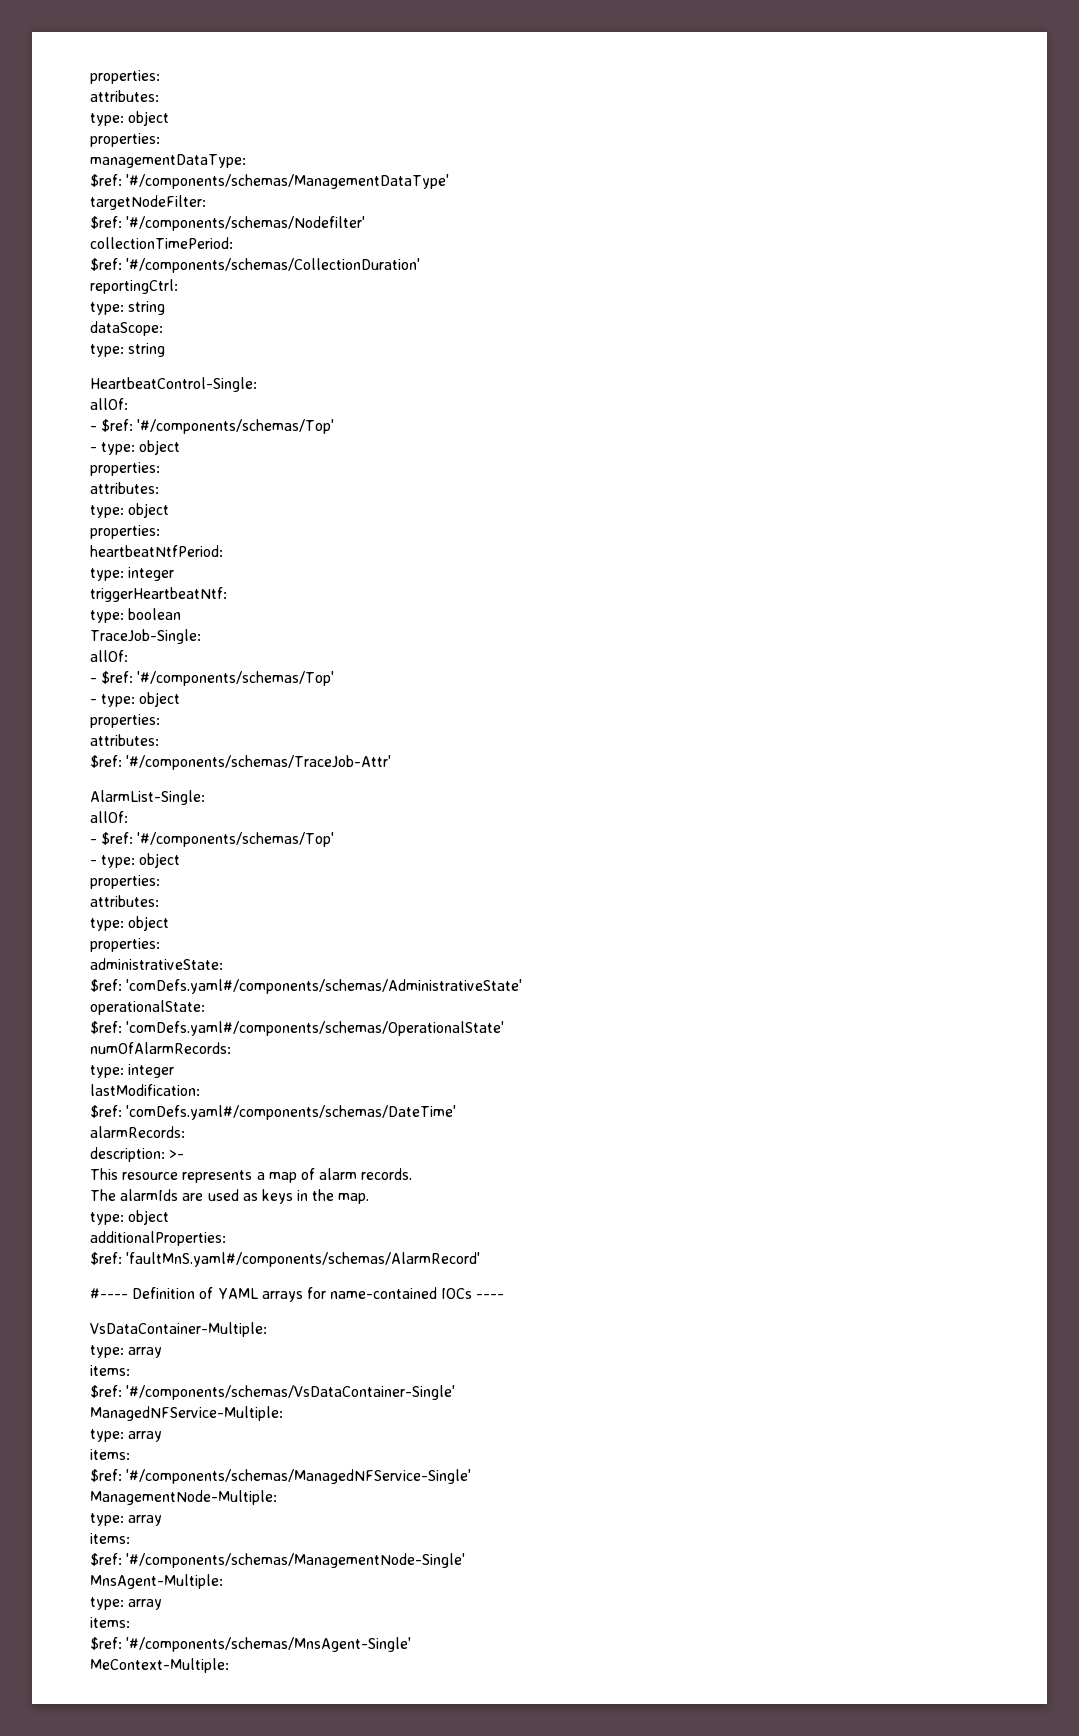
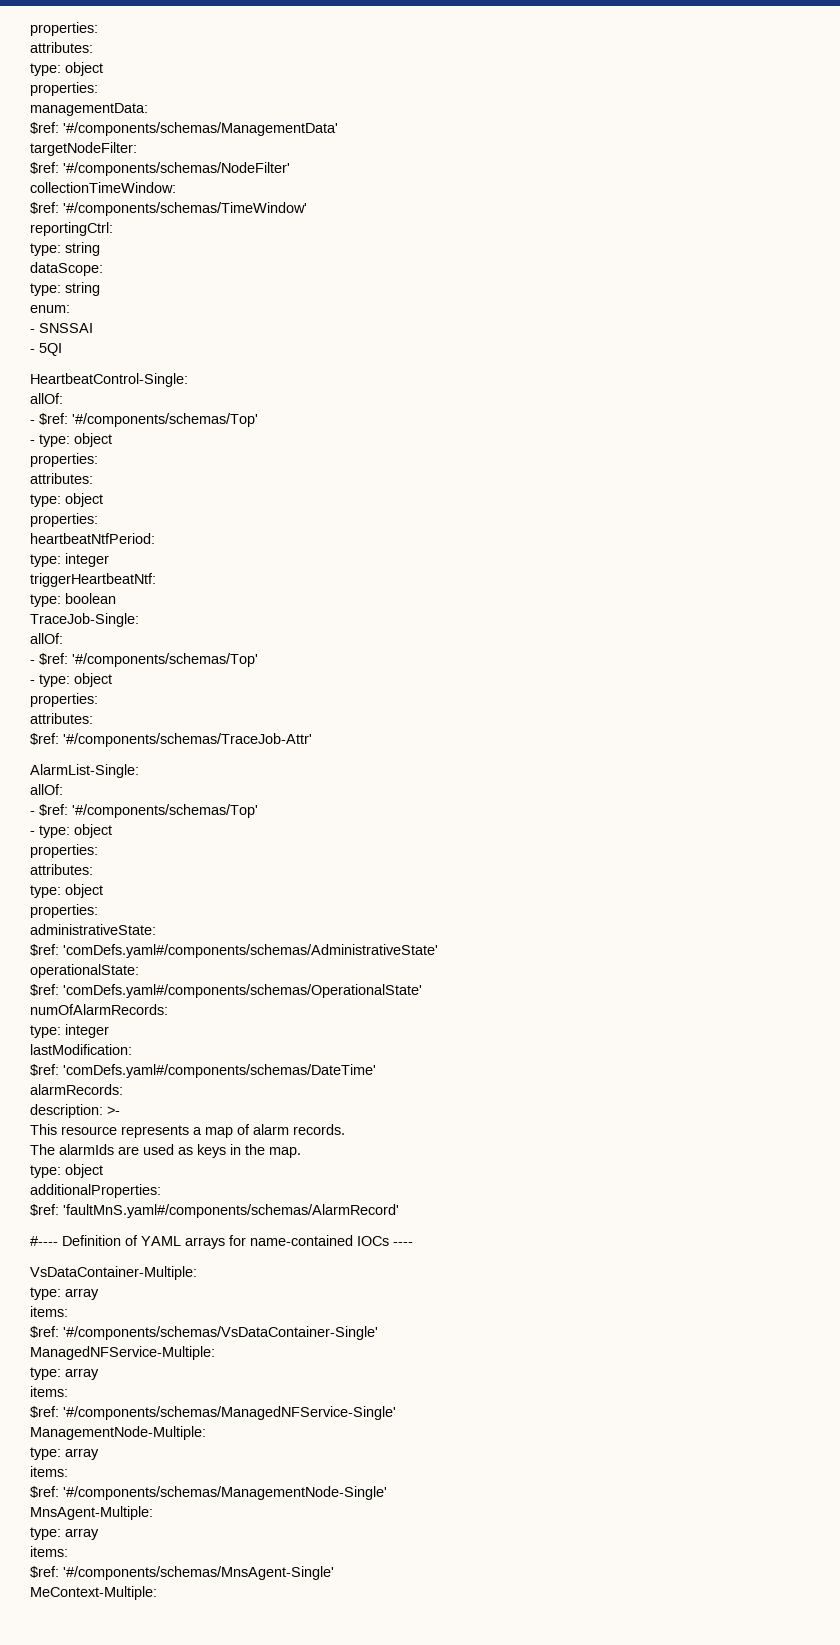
[90,70,160,84] [90,90,159,102] [90,111,170,126] [90,133,160,147] [90,154,246,168] [90,174,450,189] properties: // attributes: // type: object // properties: // managementDataType: // $ref: '#/components/schemas/ManagementDataType' -> [30,22,98,36] [30,42,93,53] [30,62,103,76] [30,82,98,96] [30,103,148,116] [30,122,338,136] properties: // attributes: // type: object // properties: // managementData: // $ref: '#/components/schemas/ManagementData'
[126,216,366,231] [90,237,233,249] [90,258,421,273] '#/components/schemas/Nodefilter' // collectionTimePeriod: // $ref: '#/components/schemas/CollectionDuration' -> [63,162,290,176] [30,182,176,193] [30,202,307,216] '#/components/schemas/NodeFilter' // collectionTimeWindow: // $ref: '#/components/schemas/TimeWindow'
(166, 350) none -> [30,305,70,313] [30,323,93,333] [30,343,62,356] // enum: // - SNSSAI // - 5QI

